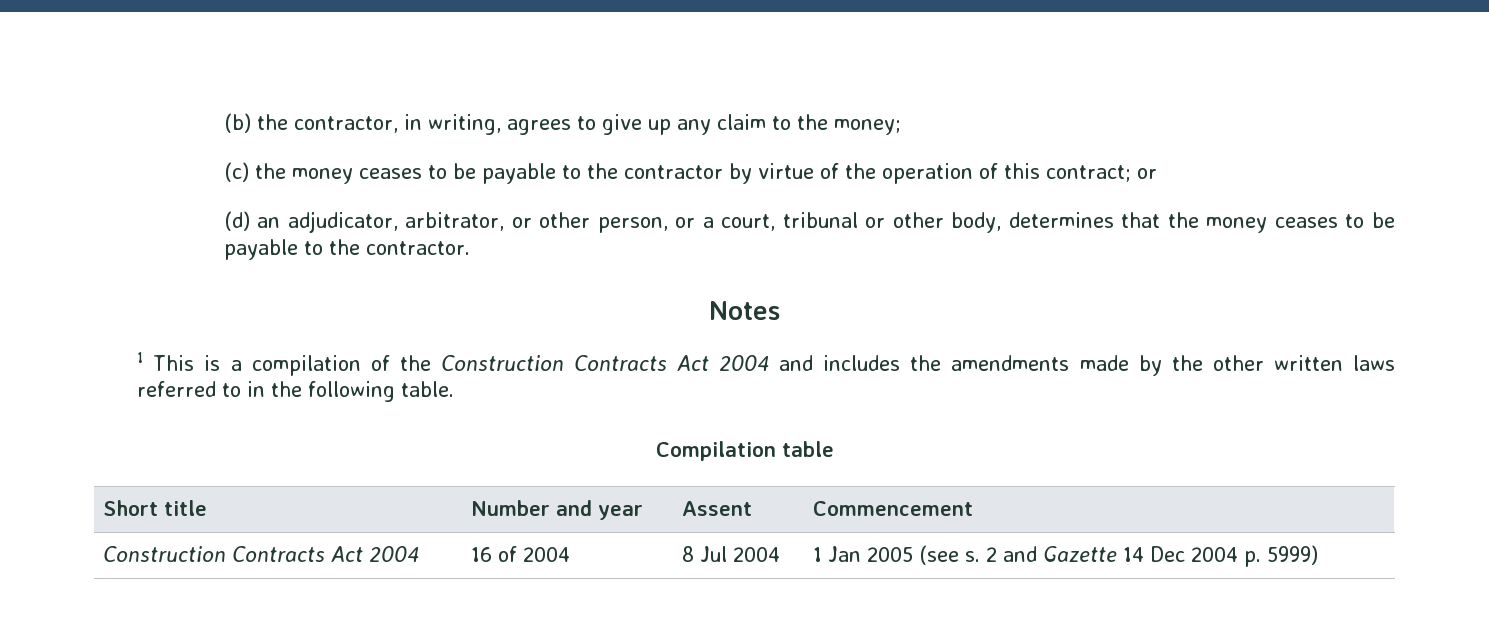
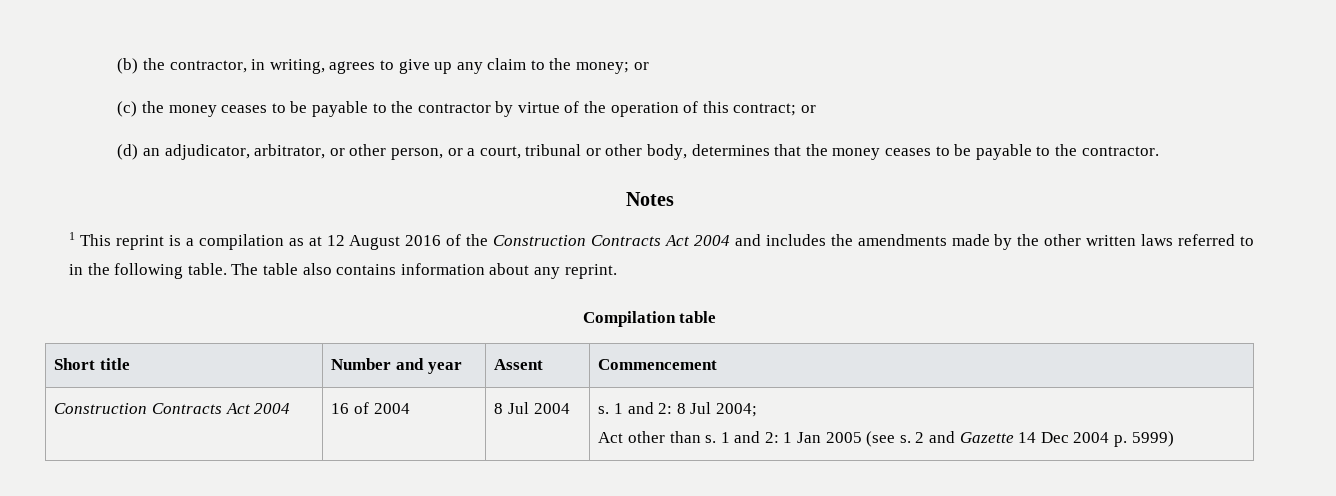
(901, 127) none -> [633,62,649,70] or
(195, 363) none -> [115,235,164,250] reprint
(361, 365) none -> [288,235,442,250] as at 12 August 2016
(455, 389) none -> [231,263,617,279] The table also contains information about any reprint.
(781, 554) none -> [598,402,757,417] [598,431,779,443] s. 1 and 2: 8 Jul 2004; // Act other than s. 1 and 2:

